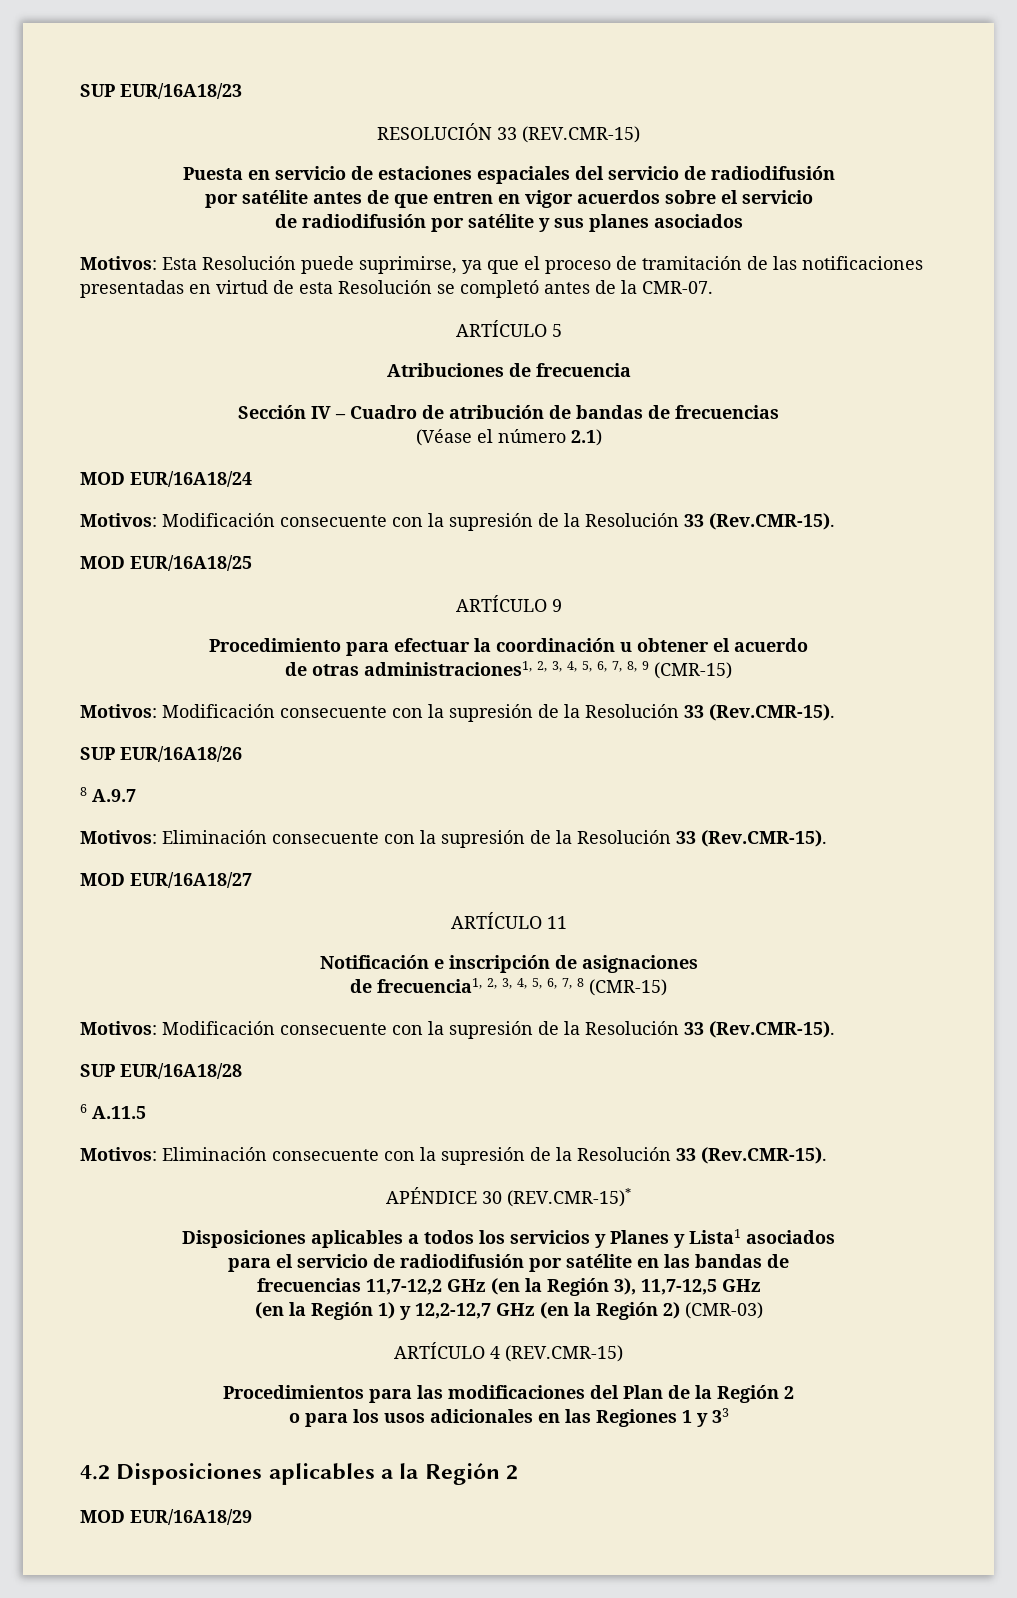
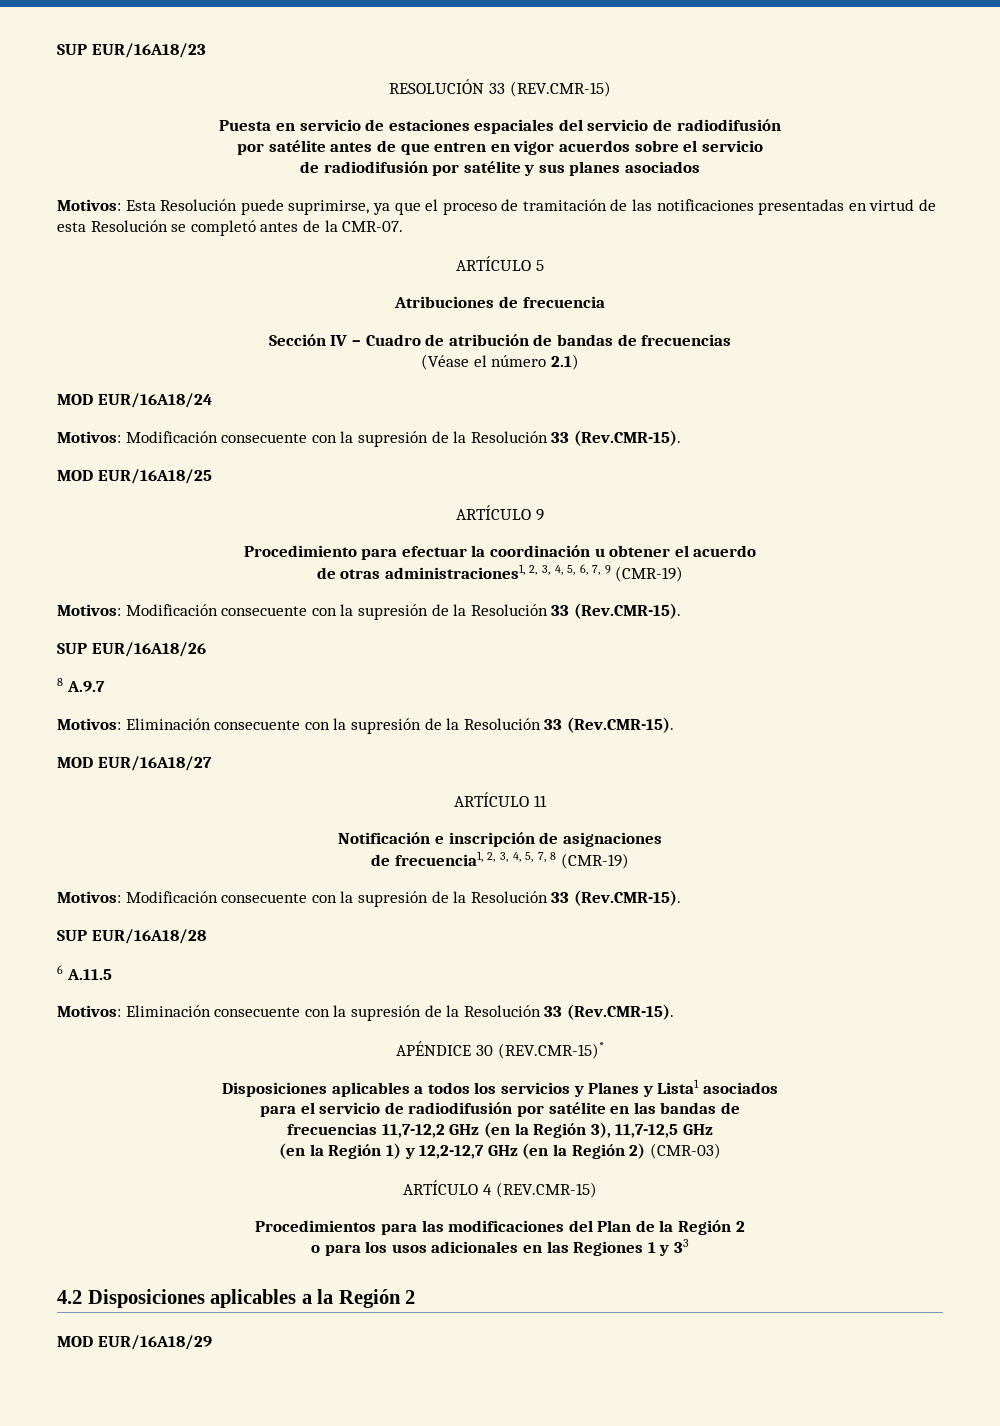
[627,661,732,679] 8, 9 (CMR-15) -> [604,565,684,582] 9 (CMR-19)
[547,978,557,989] 6, -> (534, 857) none
[589,979,667,996] (CMR-15) -> [560,853,629,869] (CMR-19)

